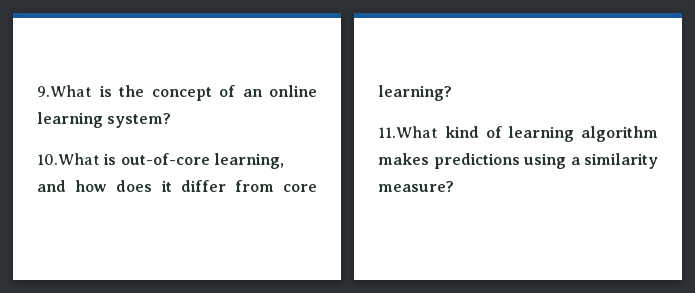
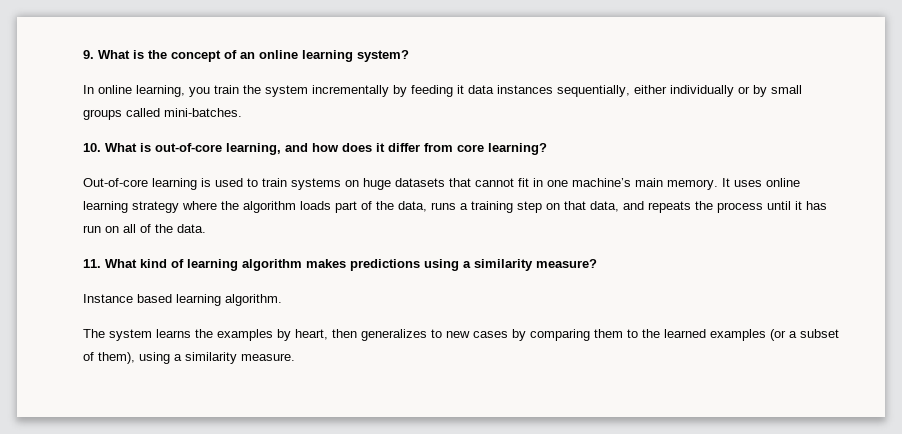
[37,85,92,97] 9.What -> [83,50,130,59] 9. What
[37,153,100,165] 10.What -> [83,85,802,97] [83,108,242,120] [83,143,137,152] In online learning, you train the system incrementally by feeding it data instances sequentially, either individually or by small groups called mini-batches. // 10. What
[378,126,438,138] 11.What -> [83,178,800,190] [83,201,827,213] [83,224,206,233] [83,259,137,268] Out-of-core learning is used to train systems on huge datasets that cannot fit in one machine’s main memory. It uses online learning strategy where the algorithm loads part of the data, runs a training step on that data, and repeats the process until it has run on all of the data. // 11. What
(454, 186) none -> [83,294,282,306] [83,329,839,341] [83,352,295,364] // Instance based learning algorithm. // The system learns the examples by heart, then generalizes to new cases by comparing them to the learned examples (or a subset of them), using a similarity measure.

